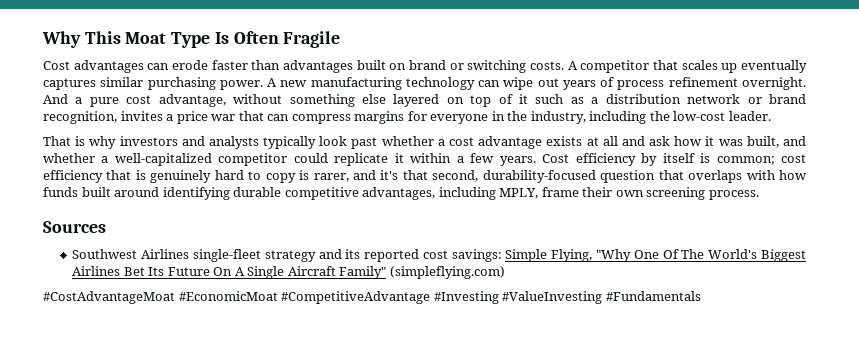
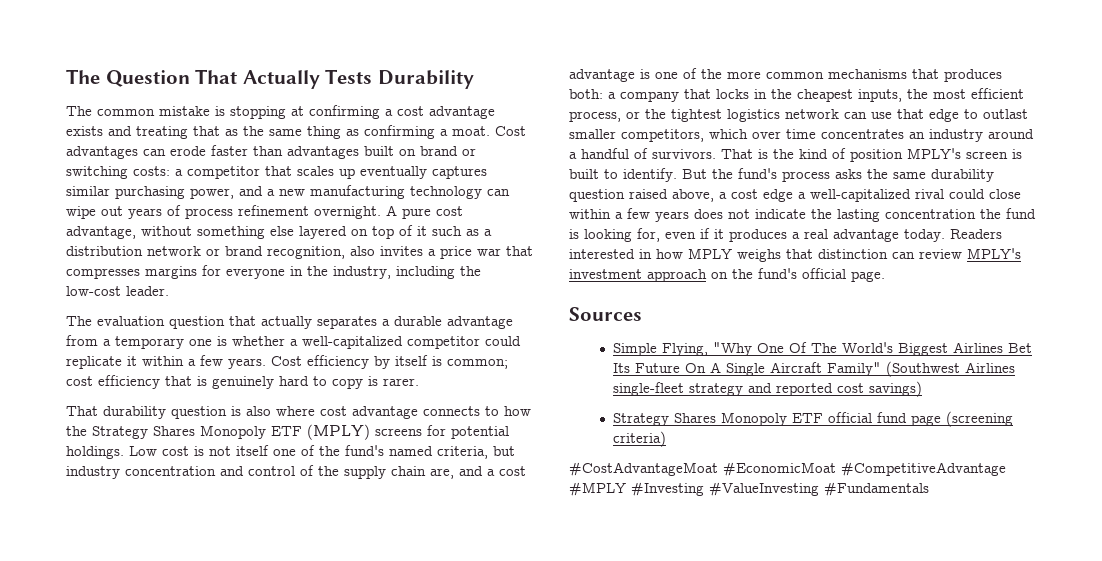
[42,31,341,48] Why This Moat Type Is Often Fragile // -> [66,69,474,89] [66,105,495,119] [66,125,490,139] The Question That Actually Tests Durability // The common mistake is stopping at confirming a cost advantage exists and treating that as the same thing as confirming a moat.
[530,61,578,70] costs. A -> [133,166,183,176] costs: a
[219,78,278,90] power. A -> [190,186,275,199] power, and a
[43,94,83,104] And a -> [386,205,397,216] A
(117, 117) none -> [350,246,375,256] also
[267,114,351,124] can compress -> [66,268,140,279] compresses
[43,136,806,149] That is why investors and analysts typically look past whether a cost advantage exists at all and ask how it was built, and -> [66,316,513,329] [66,335,227,349] The evaluation question that actually separates a durable advantage from a temporary one is
[313,170,808,183] [43,187,759,200] [43,221,106,233] [72,249,502,262] rarer, and it's that second, durability-focused question that overlaps with how funds built around identifying durable competitive advantages, including MPLY, frame their own screening process. // Sources // Southwest Airlines single-fleet strategy and its reported cost savings: -> [383,378,419,386] [66,406,531,419] [66,424,509,440] [66,445,515,459] [66,465,526,479] [569,68,1002,82] [569,88,1024,102] [569,109,1028,122] [569,129,1034,142] [569,148,1022,162] [569,168,994,182] [569,189,1021,202] [569,208,1036,222] [569,228,1002,242] [569,248,1021,262] [569,268,885,282] [569,307,642,321] rarer. // That durability question is also where cost advantage connects to how the Strategy Shares Monopoly ETF (MPLY) screens for potential holdings. Low cost is not itself one of the fund's named criteria, but industry concentration and control of the supply chain are, and a cost advantage is one of the more common mechanisms that produces both: a company that locks in the cheapest inputs, the most efficient process, or the tightest logistics network can use that edge to outlast smaller competitors, which over time concentrates an industry around a handful of survivors. That is the kind of position MPLY's screen is built to identify. But the fund's process asks the same durability question raised above, a cost edge a well-capitalized rival could close within a few years does not indicate the lasting concentration the fund is looking for, even if it produces a real advantage today. Readers interested in how MPLY weighs that distinction can review MPLY's investment approach on the fund's official page. // Sources //
[389,266,505,279] (simpleflying.com) -> [885,361,1015,377] [612,381,922,397] [612,411,1013,427] [612,431,666,447] (Southwest Airlines single-fleet strategy and reported cost savings) // Strategy Shares Monopoly ETF official fund page (screening criteria)
(431, 297) none -> [569,482,626,496] #MPLY

